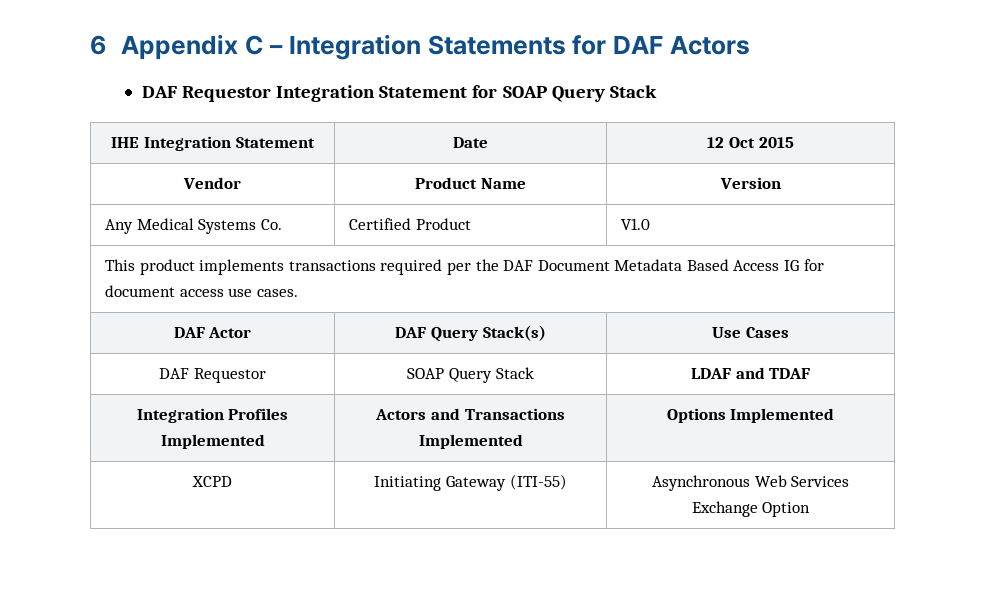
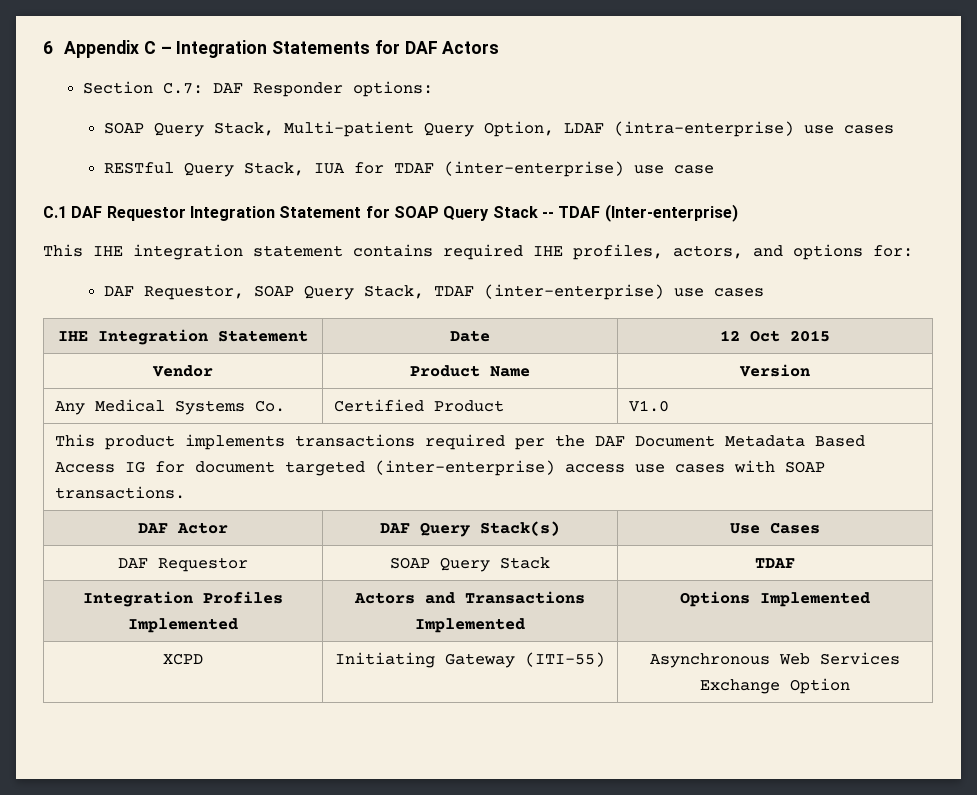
(751, 45) none -> [82,81,433,97] [103,121,894,137] [103,161,714,177] [43,206,67,218] Section C.7: DAF Responder options: // SOAP Query Stack, Multi-patient Query Option, LDAF (intra-enterprise) use cases // RESTful Query Stack, IUA for TDAF (inter-enterprise) use case // C.1
(657, 91) none -> [541,204,738,222] [43,244,913,260] [103,284,764,300] -- TDAF (Inter-enterprise) // This IHE integration statement contains required IHE profiles, actors, and options for: // DAF Requestor, SOAP Query Stack, TDAF (inter-enterprise) use cases
[179,288,298,297] access use cases. -> [285,460,826,476] [55,486,186,499] targeted (inter-enterprise) access use cases with SOAP transactions.
[690,367,765,379] LDAF and -> (550, 563) none

